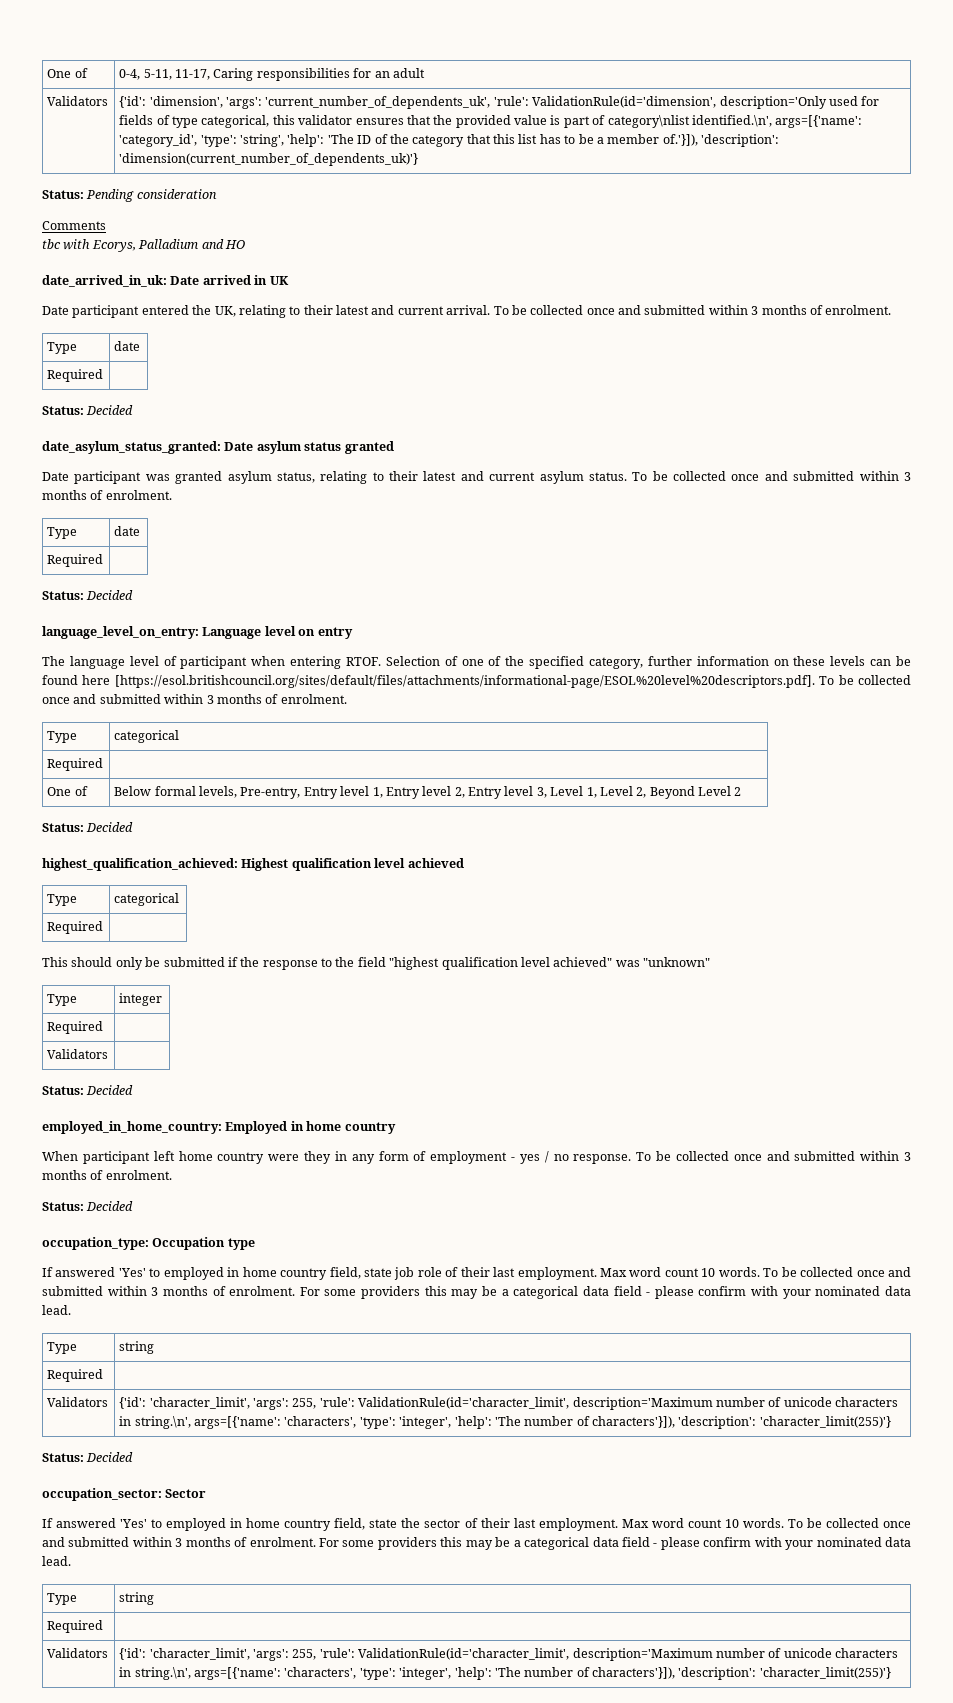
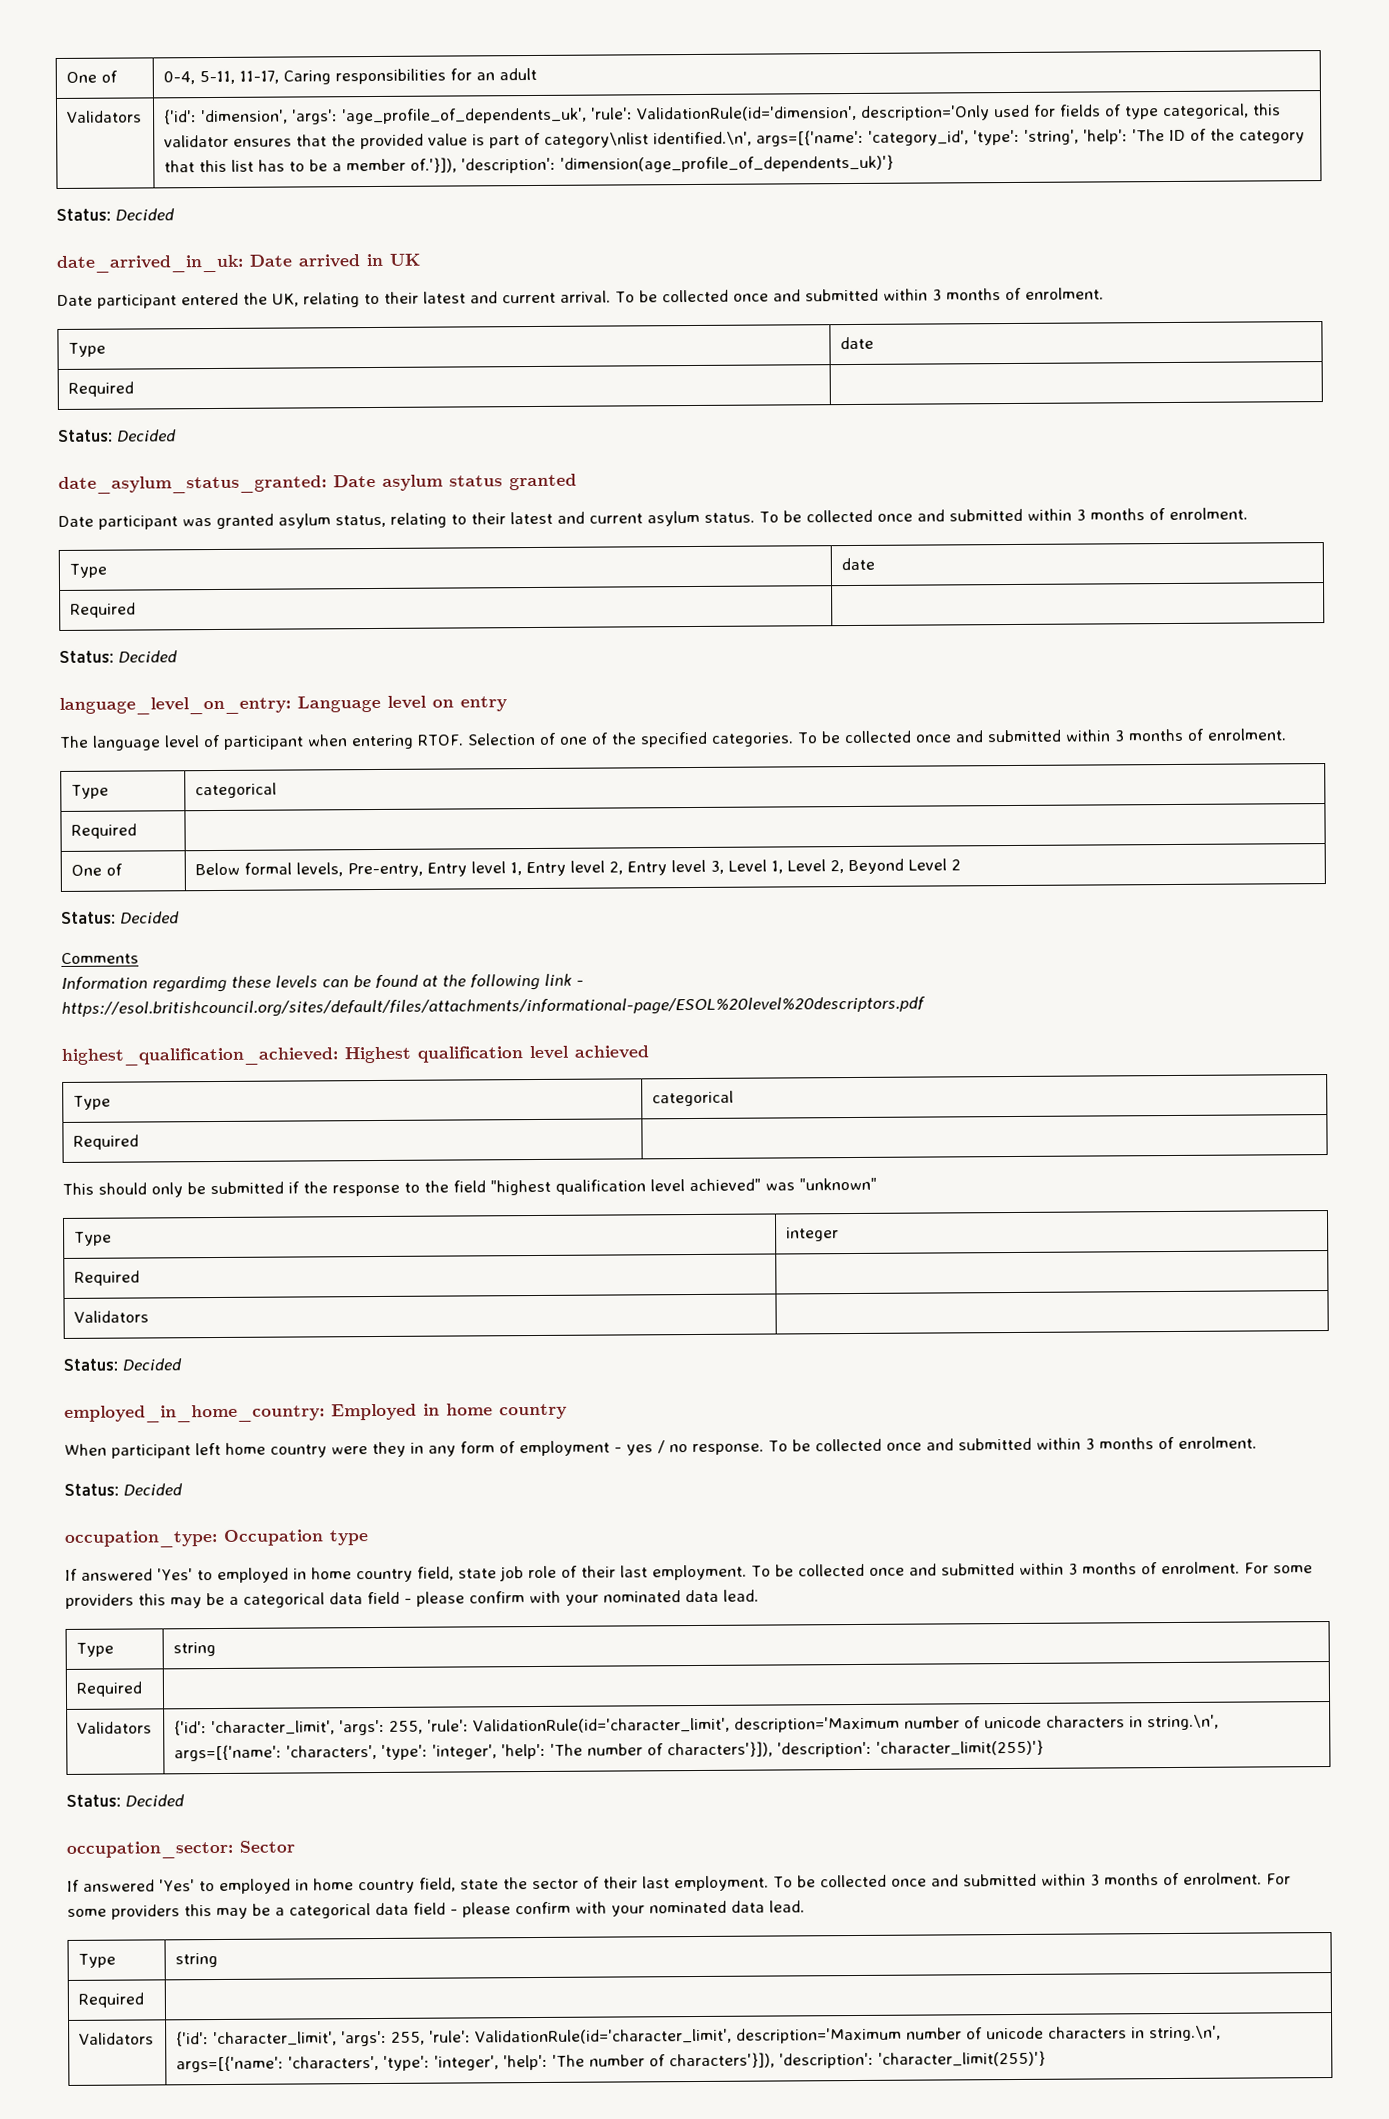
[265,96,491,109] 'current_number_of_dependents_uk', -> [342,107,588,125] 'age_profile_of_dependents_uk',
[119,153,419,166] [42,189,217,202] [42,221,106,230] [42,239,245,252] 'dimension(current_number_of_dependents_uk)'} // Status: Pending consideration // Comments // tbc with Ecorys, Palladium and HO -> [560,154,895,173] [56,208,175,221] 'dimension(age_profile_of_dependents_uk)'} // Status: Decided
[588,656,912,669] [42,675,815,688] category, further information on these levels can be found here [https://esol.britishcouncil.org/sites/default/files/attachments/informational-page/ESOL%20level%20descriptors.pdf]. -> [710,732,794,747] categories.
(134, 827) none -> [61,952,139,964] [61,973,584,993] [61,996,926,1018] // Comments // Information regardimg these levels can be found at the following link - https://esol.britishcouncil.org/sites/default/files/attachments/informational-page/ESOL%20level%20descriptors.pdf
[600,1267,760,1277] Max word count 10 words. -> (747, 1572) none
[621,1518,784,1528] Max word count 10 words. -> (769, 1883) none

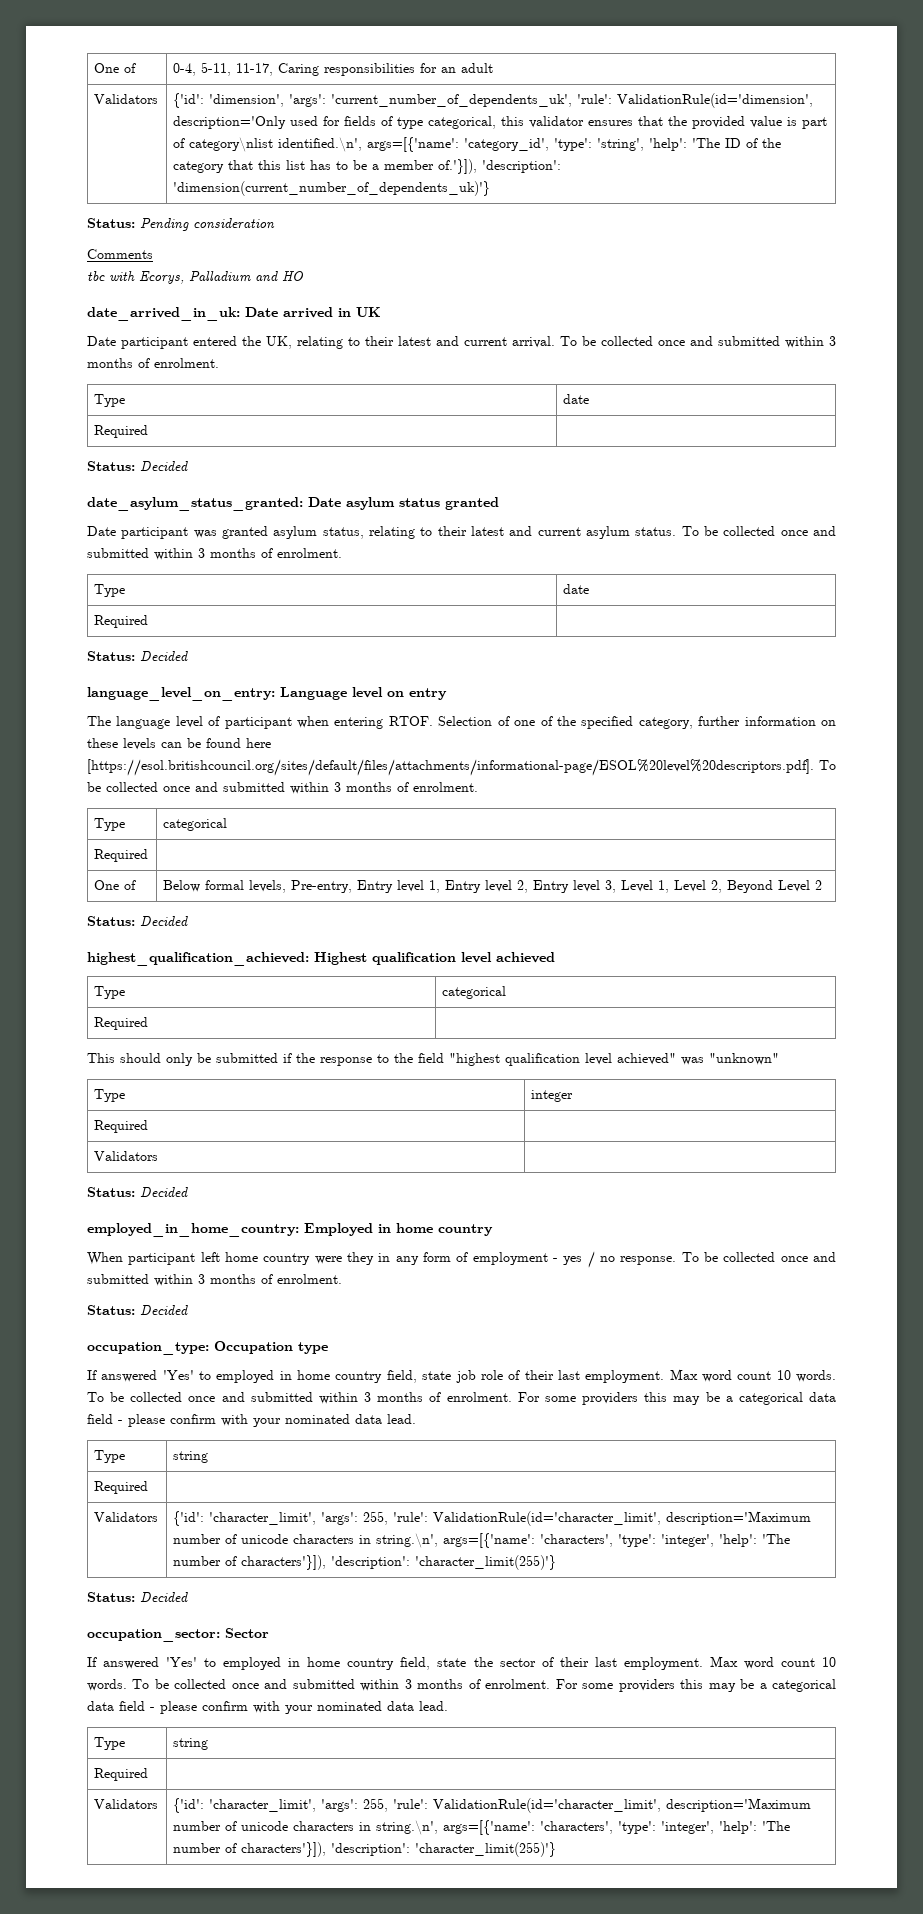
[342,107,588,125] 'age_profile_of_dependents_uk', -> [331,94,573,107] 'current_number_of_dependents_uk',
[560,154,895,173] [56,208,175,221] 'dimension(age_profile_of_dependents_uk)'} // Status: Decided -> [173,181,491,196] [87,218,275,231] [87,249,153,259] [87,271,304,284] 'dimension(current_number_of_dependents_uk)'} // Status: Pending consideration // Comments // tbc with Ecorys, Palladium and HO
[710,732,794,747] categories. -> [638,716,836,729] [87,738,271,750] [87,759,814,776] category, further information on these levels can be found here [https://esol.britishcouncil.org/sites/default/files/attachments/informational-page/ESOL%20level%20descriptors.pdf].
[61,952,139,964] [61,973,584,993] [61,996,926,1018] // Comments // Information regardimg these levels can be found at the following link - https://esol.britishcouncil.org/sites/default/files/attachments/informational-page/ESOL%20level%20descriptors.pdf -> (188, 921) none
(747, 1572) none -> [669,1369,837,1382] Max word count 10 words.
(769, 1883) none -> [709,1656,836,1669] [87,1679,127,1691] Max word count 10 words.

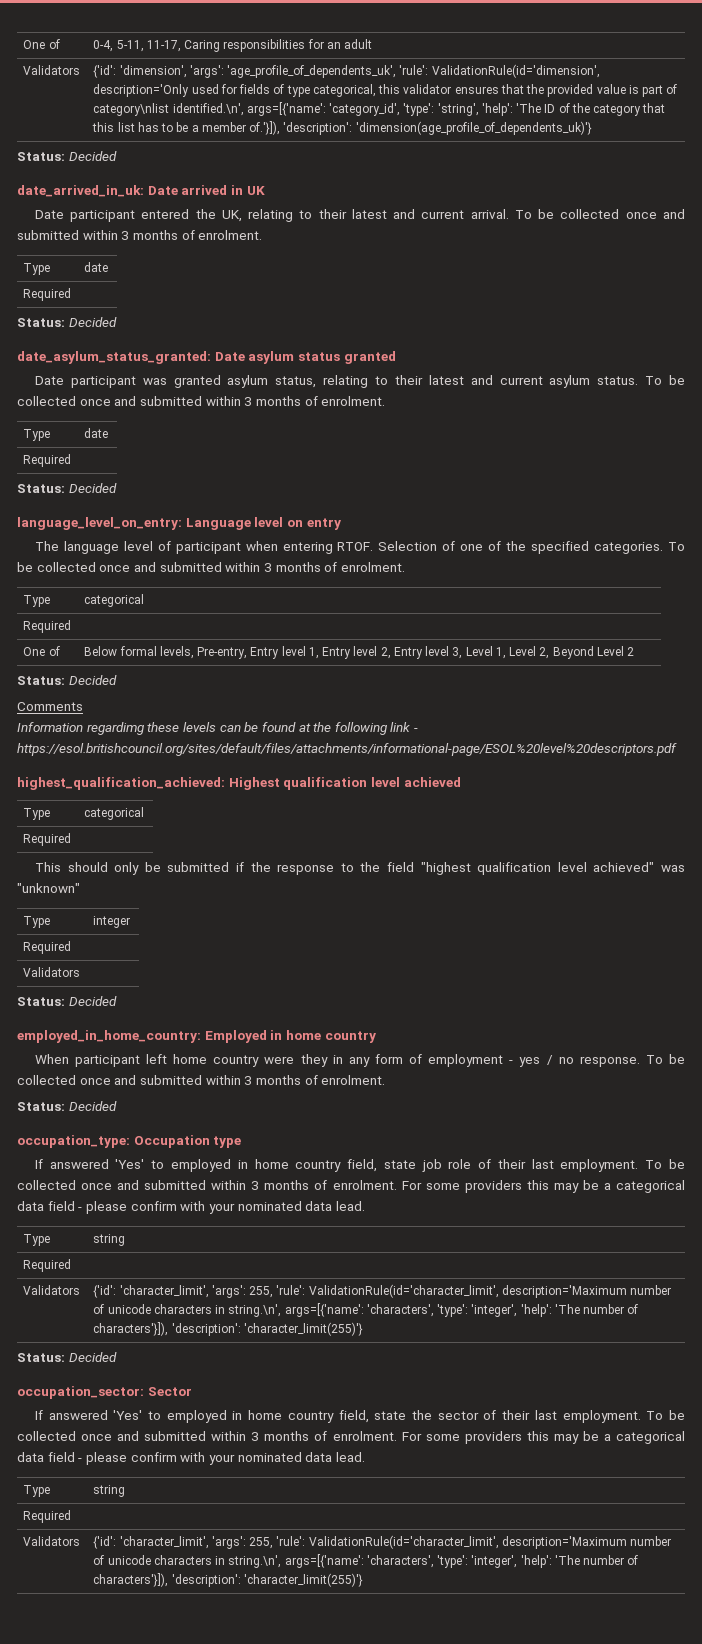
[331,94,573,107] 'current_number_of_dependents_uk', -> [227,65,397,78] 'age_profile_of_dependents_uk',
[173,181,491,196] [87,218,275,231] [87,249,153,259] [87,271,304,284] 'dimension(current_number_of_dependents_uk)'} // Status: Pending consideration // Comments // tbc with Ecorys, Palladium and HO -> [355,121,592,135] [17,151,117,161] 'dimension(age_profile_of_dependents_uk)'} // Status: Decided
[638,716,836,729] [87,738,271,750] [87,759,814,776] category, further information on these levels can be found here [https://esol.britishcouncil.org/sites/default/files/attachments/informational-page/ESOL%20level%20descriptors.pdf]. -> [594,542,664,554] categories.
(188, 921) none -> [17,702,83,711] [17,722,419,735] [17,743,677,756] // Comments // Information regardimg these levels can be found at the following link - https://esol.britishcouncil.org/sites/default/files/attachments/informational-page/ESOL%20level%20descriptors.pdf
[669,1369,837,1382] Max word count 10 words. -> (639, 1165) none
[709,1656,836,1669] [87,1679,127,1691] Max word count 10 words. -> (641, 1416) none

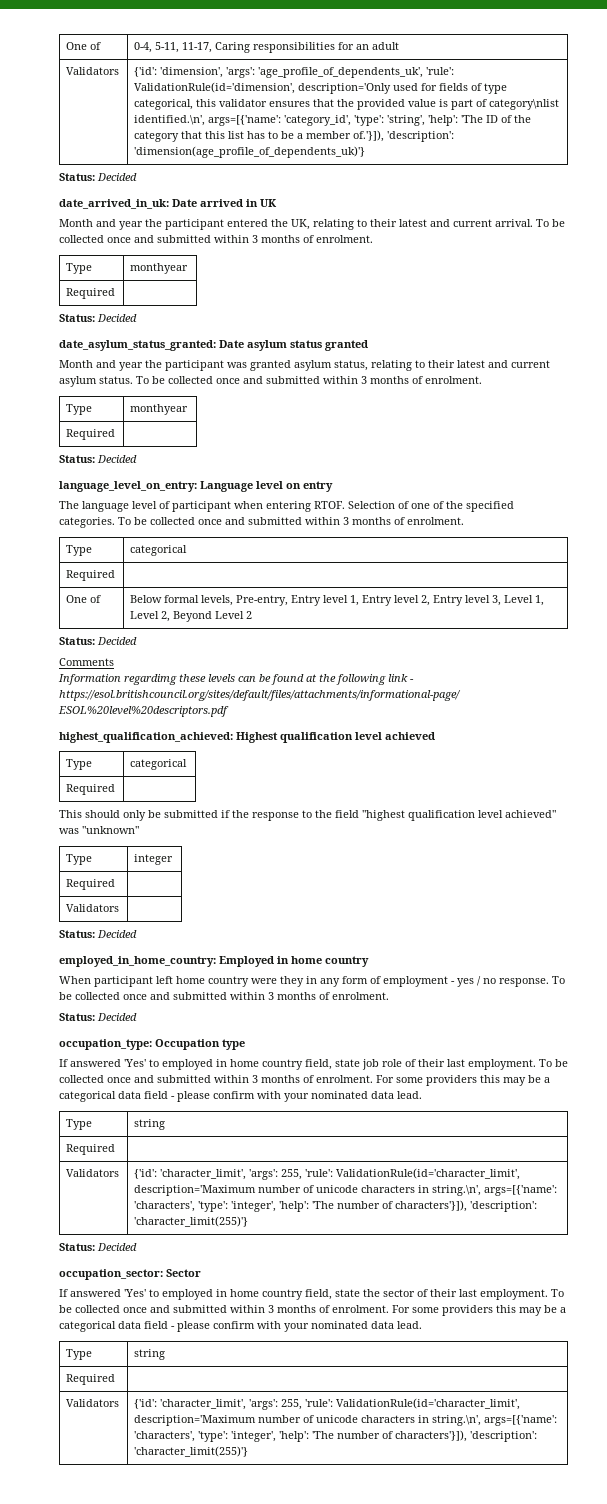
[34,210,64,219] Date -> [59,219,162,230] Month and year the
[84,262,109,272] date -> [130,263,189,274] monthyear
[34,376,64,385] Date -> [59,360,162,371] Month and year the
[84,428,109,438] date -> [130,404,189,415] monthyear

